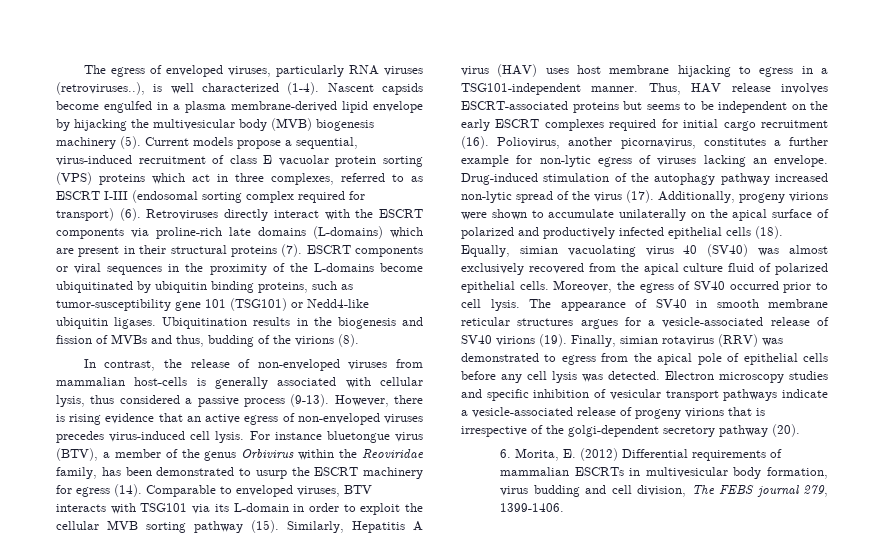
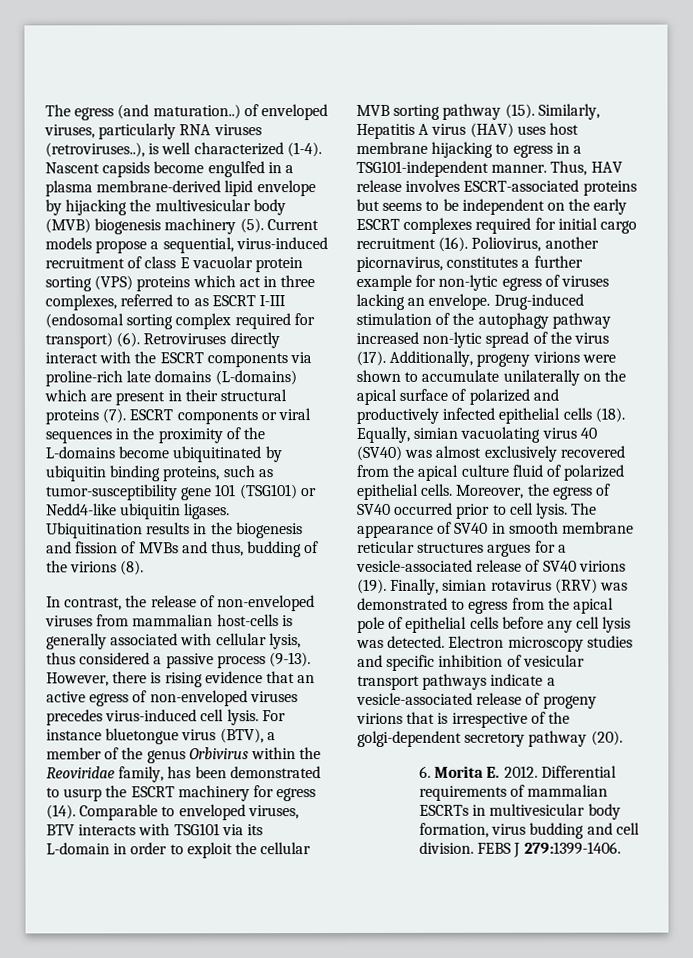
(145, 72) none -> [117,104,241,120] (and maturation..)
[515,448,619,461] Morita, E. (2012) -> [434,765,538,778] Morita E. 2012.
[637,485,828,497] [500,503,565,512] division, The FEBS journal 279, 1399-1406. -> [418,841,621,858] division. FEBS J 279:1399-1406.

